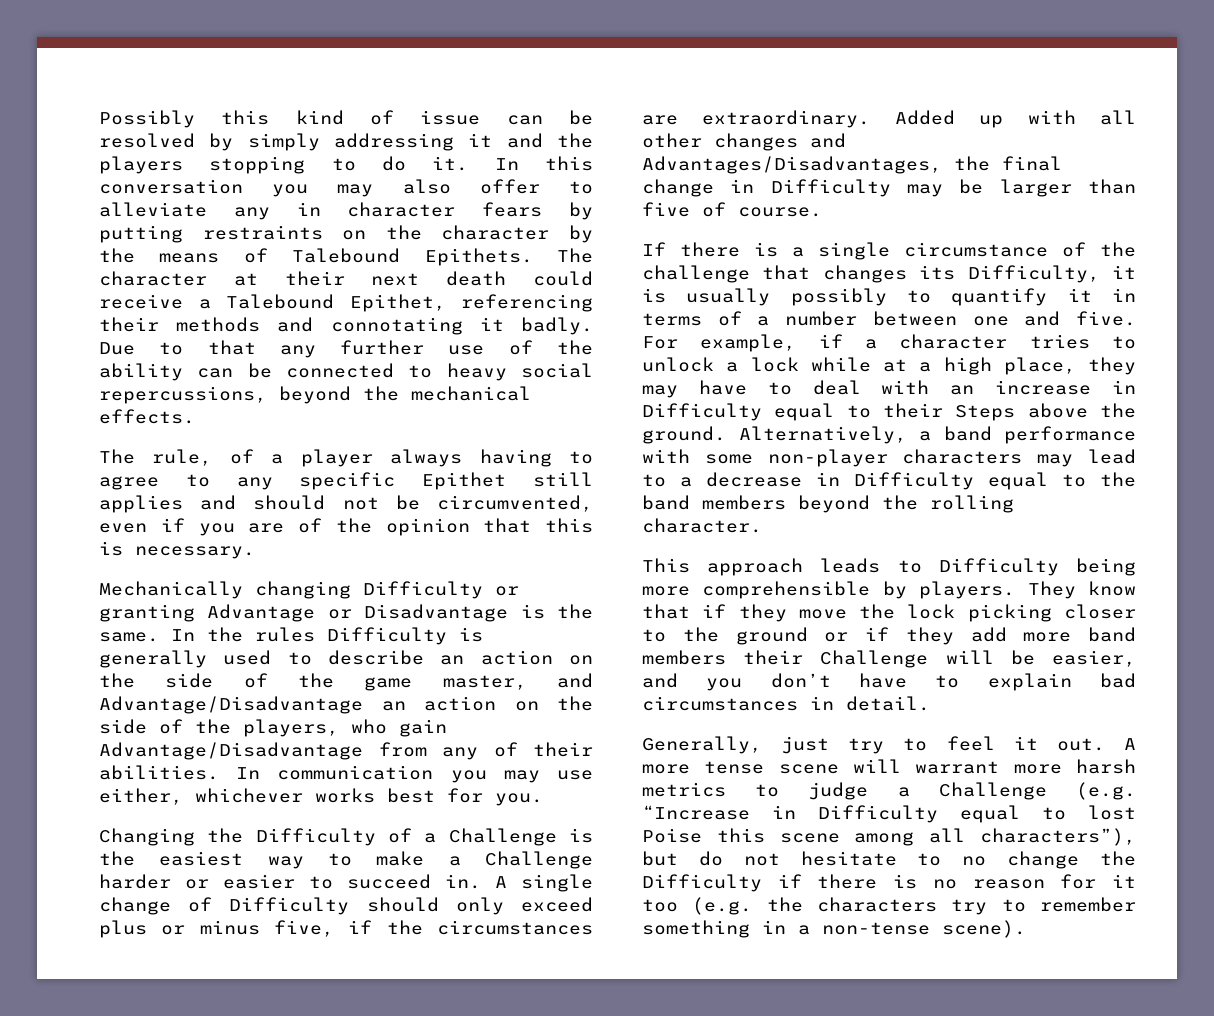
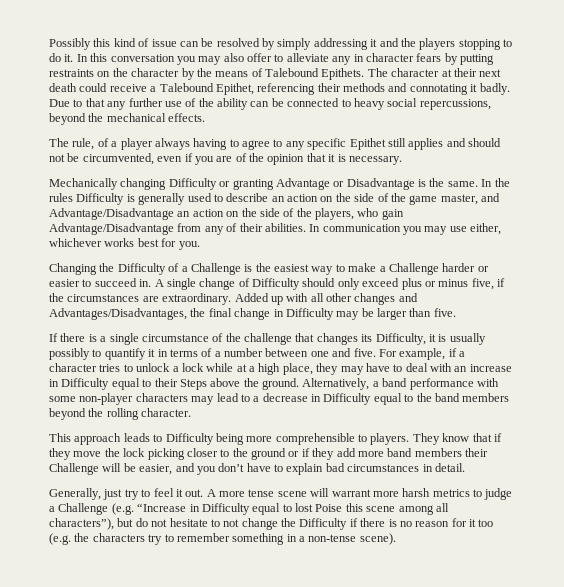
[545,518,593,533] this -> [328,154,336,162] it
[642,202,822,217] five of course. -> [433,308,456,317] five.
[882,581,907,599] by -> [358,434,367,442] to
[962,856,987,866] no -> [223,519,240,527] not

